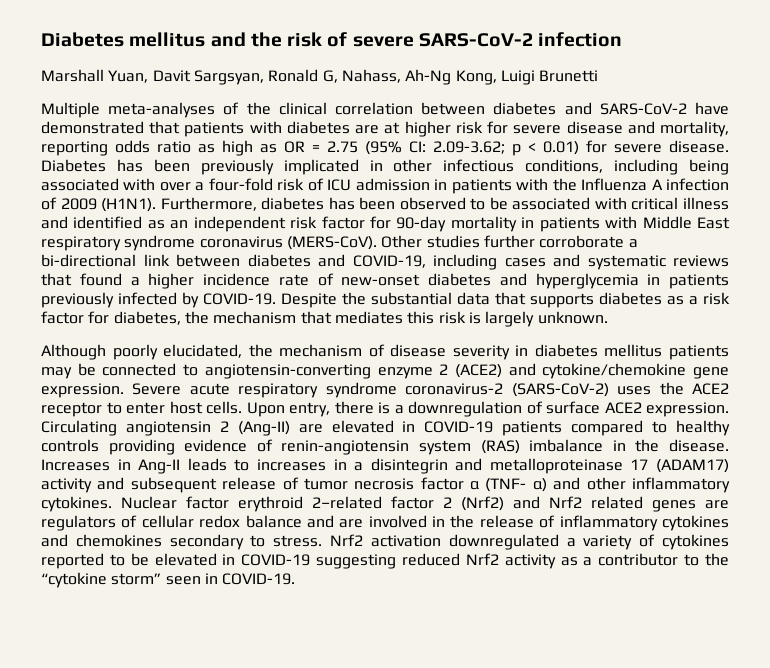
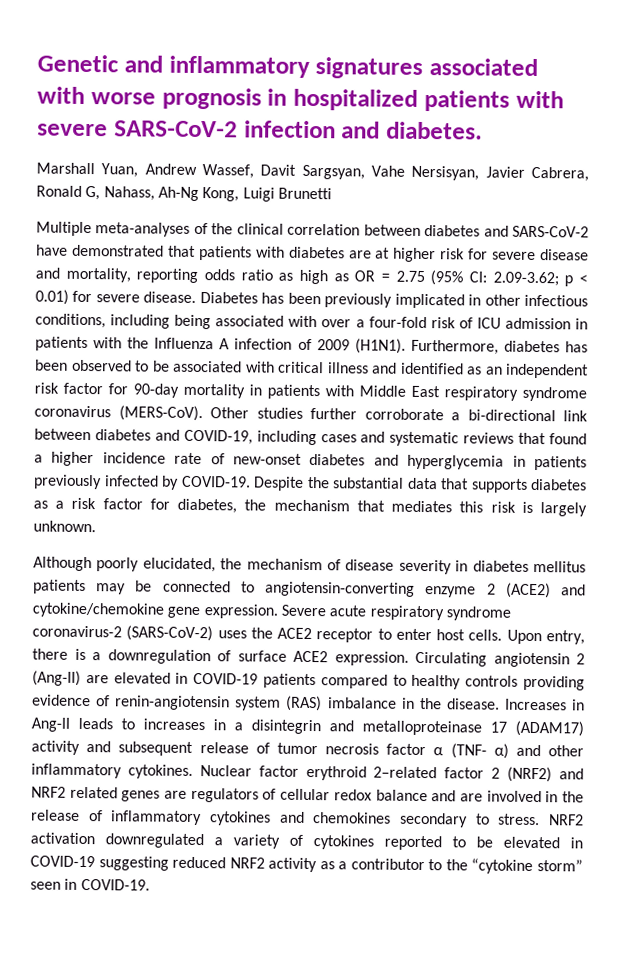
[41,32,348,47] Diabetes mellitus and the risk of -> [37,54,538,79] [37,86,564,112] Genetic and inflammatory signatures associated with worse prognosis in hospitalized patients with
(623, 39) none -> [341,121,483,140] and diabetes.
[152,70,264,85] Davit Sargsyan, -> [144,163,589,182] Andrew Wassef, Davit Sargsyan, Vahe Nersisyan, Javier Cabrera,
[461,496,582,511] (Nrf2) and Nrf2 -> [507,766,585,783] [31,786,66,798] (NRF2) and NRF2
[330,534,364,546] Nrf2 -> [549,814,584,826] NRF2
[465,553,499,565] Nrf2 -> [229,857,265,869] NRF2

